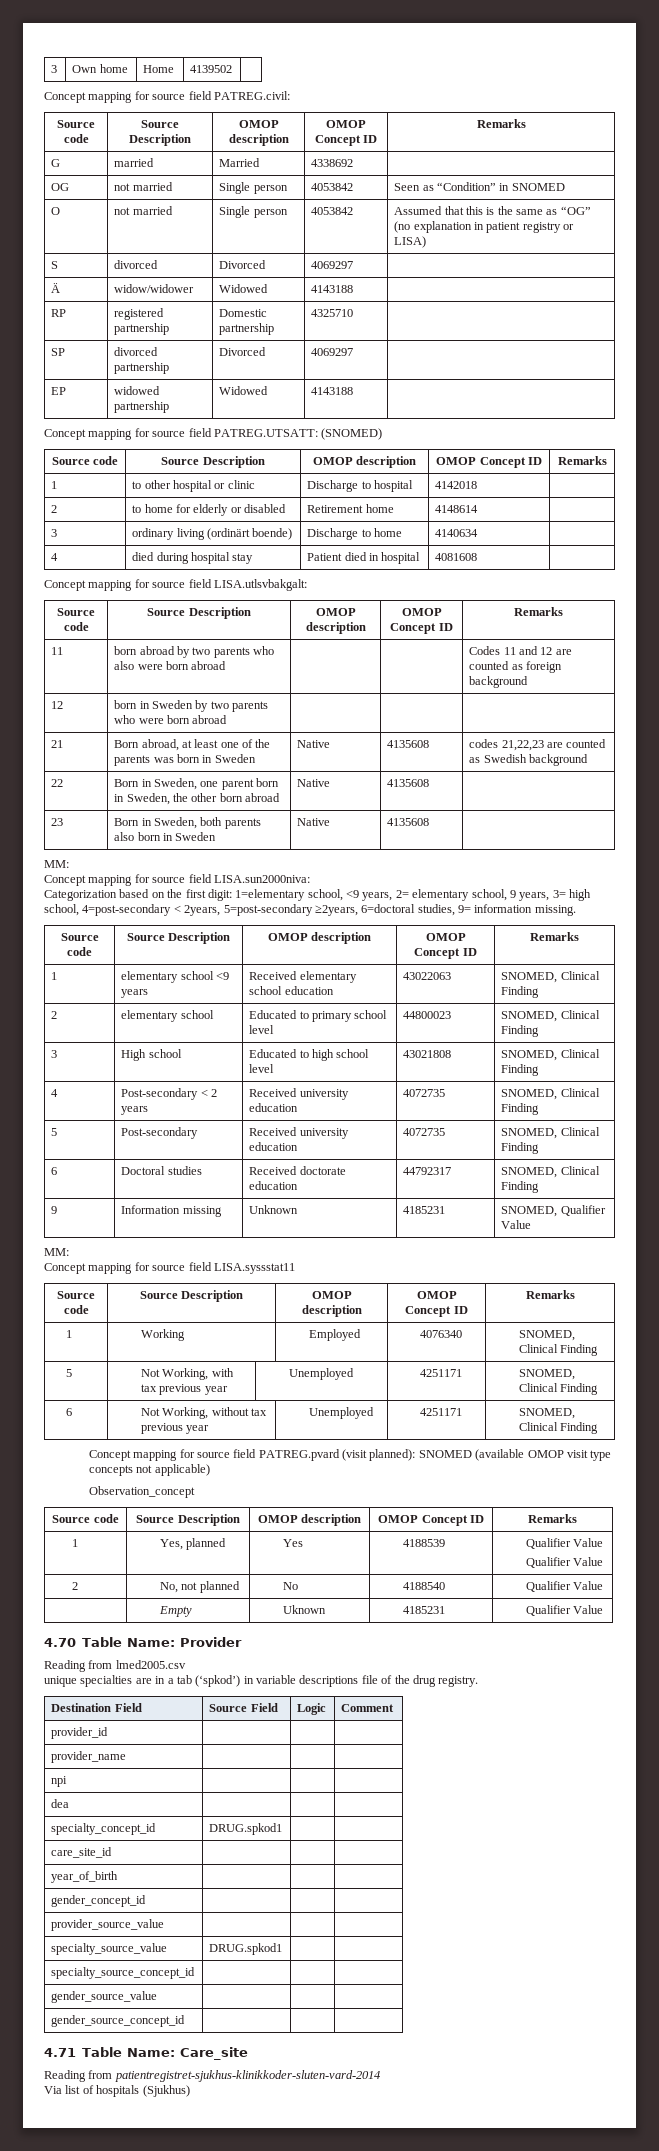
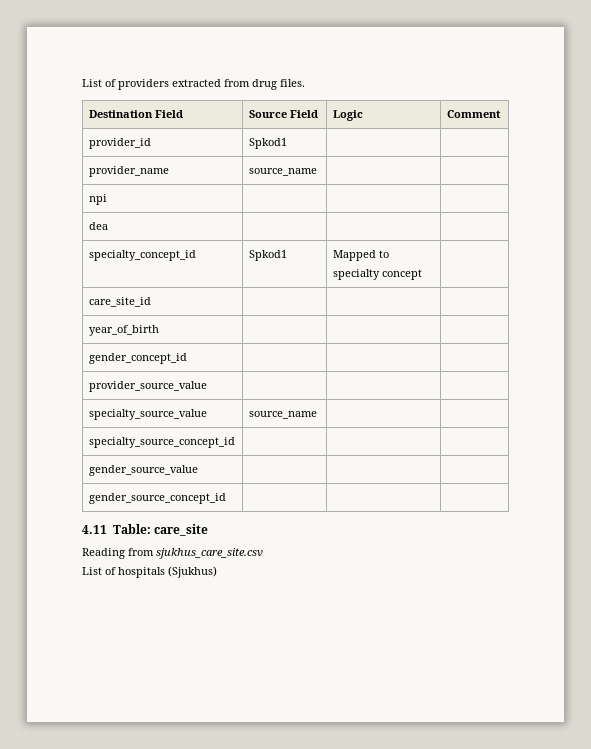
[51,65,58,73] [72,64,128,73] [143,65,175,73] [190,65,233,73] [44,91,290,103] [57,120,95,128] [63,134,89,143] [141,120,179,128] [129,134,191,146] [238,120,279,128] [228,134,289,146] [326,120,366,128] [314,135,378,146] [476,119,526,128] [51,159,61,167] [114,158,155,167] [219,158,261,167] [311,159,354,167] [51,183,70,191] [114,182,173,191] [219,182,288,194] [311,183,354,191] [394,182,565,191] [51,207,61,215] [114,206,173,215] [219,206,288,218] [311,207,354,215] [394,206,591,215] [394,221,575,233] [394,236,427,248] [51,261,59,269] [114,260,159,269] [219,260,267,269] [311,261,354,269] [51,283,61,293] [114,284,195,293] [219,284,269,293] [311,285,354,293] [51,309,67,317] [114,308,165,320] [114,323,170,335] [219,309,268,317] [219,323,275,335] [311,309,354,317] [51,348,66,356] [114,347,159,356] [114,362,170,374] [219,347,267,356] [311,348,354,356] [51,387,67,395] [114,386,161,395] [114,401,170,413] [219,386,269,395] [311,387,354,395] [44,428,383,440] [51,456,119,465] [161,456,265,468] [312,456,417,468] [436,457,542,468] [557,456,607,465] [51,481,58,489] [132,480,255,492] [307,480,413,492] [435,481,478,489] [51,505,58,513] [132,504,287,516] [307,504,394,513] [435,505,479,513] [51,529,58,537] [132,528,293,540] [307,528,402,540] [435,529,479,537] [51,553,59,561] [132,552,254,564] [307,552,421,564] [435,553,478,561] [44,579,307,591] [57,608,95,616] [63,622,89,631] [147,607,251,619] [315,608,356,616] [305,622,366,634] [401,608,442,616] [390,623,453,634] [514,607,563,616] [51,647,64,655] [114,646,275,658] [114,661,227,670] [469,646,572,655] [469,661,562,673] [469,676,529,688] [51,701,64,709] [114,700,269,712] [114,715,228,724] [51,740,64,748] [114,739,271,751] [114,754,256,766] [297,740,331,748] [387,740,430,748] [469,739,607,751] [469,754,588,766] [51,779,64,787] [114,778,280,790] [114,793,281,805] [297,779,331,787] [387,779,430,787] [51,818,64,826] [114,817,261,829] [114,832,217,841] [297,818,331,826] [387,818,430,826] [44,860,69,868] [44,874,310,886] [44,889,591,901] [44,904,576,916] [60,933,99,941] [67,947,92,956] [126,932,231,944] [267,932,372,944] [425,933,466,941] [414,948,477,959] [530,932,579,941] [51,972,58,980] [121,971,229,983] [121,989,149,998] [249,971,357,983] [249,986,334,995] [403,972,452,980] [501,971,600,983] [501,986,540,998] [51,1011,58,1019] [121,1010,214,1022] [249,1010,388,1022] [249,1025,275,1034] [403,1011,452,1019] [501,1010,600,1022] [501,1025,540,1037] [51,1050,58,1058] [121,1049,182,1061] [249,1049,370,1061] [249,1064,275,1073] [403,1050,452,1058] [501,1049,600,1061] [501,1064,540,1076] [51,1089,59,1097] [121,1088,217,1100] [121,1106,149,1115] [249,1088,349,1100] [249,1103,299,1112] [403,1089,446,1097] [501,1088,600,1100] [501,1103,540,1115] [51,1128,58,1136] [121,1127,199,1139] [249,1127,349,1139] [249,1142,299,1151] [403,1128,446,1136] [501,1127,600,1139] [501,1142,540,1154] [51,1167,58,1175] [121,1166,202,1175] [249,1166,346,1175] [249,1181,299,1190] [403,1167,452,1175] [501,1166,600,1178] [501,1181,540,1193] [51,1206,58,1214] [121,1205,222,1217] [249,1205,299,1214] [403,1206,446,1214] [501,1205,606,1217] [501,1220,532,1229] [44,1248,69,1256] [44,1262,295,1274] [57,1291,95,1299] [63,1305,89,1314] [139,1290,244,1302] [311,1291,352,1299] [301,1305,362,1317] [416,1291,457,1299] [405,1306,468,1317] [525,1290,575,1299] [66,1330,73,1338] [141,1329,186,1341] [309,1329,362,1341] [419,1330,462,1338] [519,1330,576,1341] [519,1344,599,1356] [66,1369,73,1377] [141,1368,234,1380] [141,1384,228,1395] [289,1368,355,1380] [419,1369,462,1377] [519,1369,576,1380] [519,1383,599,1395] [66,1408,73,1416] [141,1407,268,1419] [141,1423,210,1434] [309,1407,375,1419] [419,1408,462,1416] [519,1408,576,1419] [519,1422,599,1434] [88,1449,612,1461] [88,1464,210,1476] [88,1486,195,1498] [52,1514,119,1523] [136,1514,240,1526] [257,1514,362,1526] [378,1515,484,1526] [528,1514,577,1523] [71,1539,78,1547] [160,1538,227,1550] [283,1539,304,1547] [403,1539,446,1547] [526,1538,604,1549] [526,1557,604,1568] [71,1582,78,1590] [160,1581,240,1593] [283,1582,299,1590] [403,1582,446,1590] [526,1581,604,1592] [159,1606,193,1617] [283,1605,327,1614] [403,1606,446,1614] [526,1605,604,1616] [44,1637,243,1647] [44,1660,186,1672] [44,1675,479,1687] 3 | Own home | Home | 4139502 | // Concept mapping for source field PATREG.civil: // Source code | Source Description | OMOP description | OMOP Concept ID | Remarks // G | married | Married | 4338692 | // OG | not married | Single person | 4053842 | Seen as “Condition” in SNOMED // O | not married | Single person | 4053842 | Assumed that this is the same as “OG” (no explanation in patient registry or LISA) // S | divorced | Divorced | 4069297 | // Ä | widow/widower | Widowed | 4143188 | // RP | registered partnership | Domestic partnership | 4325710 | // SP | divorced partnership | Divorced | 4069297 | // EP | widowed partnership | Widowed | 4143188 | // Concept mapping for source field PATREG.UTSATT: (SNOMED) // Source code | Source Description | OMOP description | OMOP Concept ID | Remarks // 1 | to other hospital or clinic | Discharge to hospital | 4142018 | // 2 | to home for elderly or disabled | Retirement home | 4148614 | // 3 | ordinary living (ordinärt boende) | Discharge to home | 4140634 | // 4 | died during hospital stay | Patient died in hospital | 4081608 | // Concept mapping for source field LISA.utlsvbakgalt: // Source code | Source Description | OMOP description | OMOP Concept ID | Remarks // 11 | born abroad by two parents who also were born abroad | | | Codes 11 and 12 are counted as foreign background // 12 | born in Sweden by two parents who were born abroad | | | // 21 | Born abroad, at least one of the parents was born in Sweden | Native | 4135608 | codes 21,22,23 are counted as Swedish background // 22 | Born in Sweden, one parent born in Sweden, the other born abroad | Native | 4135608 | // 23 | Born in Sweden, both parents also born in Sweden | Native | 4135608 | // MM: // Concept mapping for source field LISA.sun2000niva: // Categorization based on the first digit: 1=elementary school, <9 years, 2= elementary school, 9 years, 3= high school, 4=post-secondary < 2years, 5=post-secondary ≥2years, 6=doctoral studies, 9= information missing. // Source code | Source Description | OMOP description | OMOP Concept ID | Remarks // 1 | elementary school <9 years | Received elementary school education | 43022063 | SNOMED, Clinical Finding // 2 | elementary school | Educated to primary school level | 44800023 | SNOMED, Clinical Finding // 3 | High school | Educated to high school level | 43021808 | SNOMED, Clinical Finding // 4 | Post-secondary < 2 years | Received university education | 4072735 | SNOMED, Clinical Finding // 5 | Post-secondary | Received university education | 4072735 | SNOMED, Clinical Finding // 6 | Doctoral studies | Received doctorate education | 44792317 | SNOMED, Clinical Finding // 9 | Information missing | Unknown | 4185231 | SNOMED, Qualifier Value // MM: // Concept mapping for source field LISA.syssstat11 // Source code | Source Description | OMOP description | OMOP Concept ID | Remarks // 1 | Working | Employed | 4076340 | SNOMED, Clinical Finding // 5 | Not Working, with tax previous year | Unemployed | 4251171 | SNOMED, Clinical Finding // 6 | Not Working, without tax previous year | Unemployed | 4251171 | SNOMED, Clinical Finding // Concept mapping for source field PATREG.pvard (visit planned): SNOMED (available OMOP visit type concepts not applicable) // Observation_concept // Source code | Source Description | OMOP description | OMOP Concept ID | Remarks // 1 | Yes, planned | Yes | 4188539 | Qualifier Value // Qualifier Value // 2 | No, not planned | No | 4188540 | Qualifier Value // | Empty | Uknown | 4185231 | Qualifier Value // 4.70 Table Name: Provider // Reading from lmed2005.csv // unique specialties are in a tab (‘spkod’) in variable descriptions file of the drug registry. -> [82,79,305,90] List of providers extracted from drug files.
(109, 1733) none -> [248,138,287,149] Spkod1
(127, 1757) none -> [248,168,317,176] source_name
[209,1823,283,1835] DRUG.spkod1 | -> [248,250,287,261] [332,250,389,261] [332,269,422,280] Spkod1 | Mapped to specialty concept
[209,1943,283,1955] DRUG.spkod1 -> [248,411,317,419] source_name
[44,2047,249,2060] [44,2070,380,2082] [44,2085,81,2094] 4.71 Table Name: Care_site // Reading from patientregistret-sjukhus-klinikkoder-sluten-vard-2014 // Via list -> [82,524,208,536] [82,548,263,559] [82,567,102,575] 4.11 Table: care_site // Reading from sjukhus_care_site.csv // List

